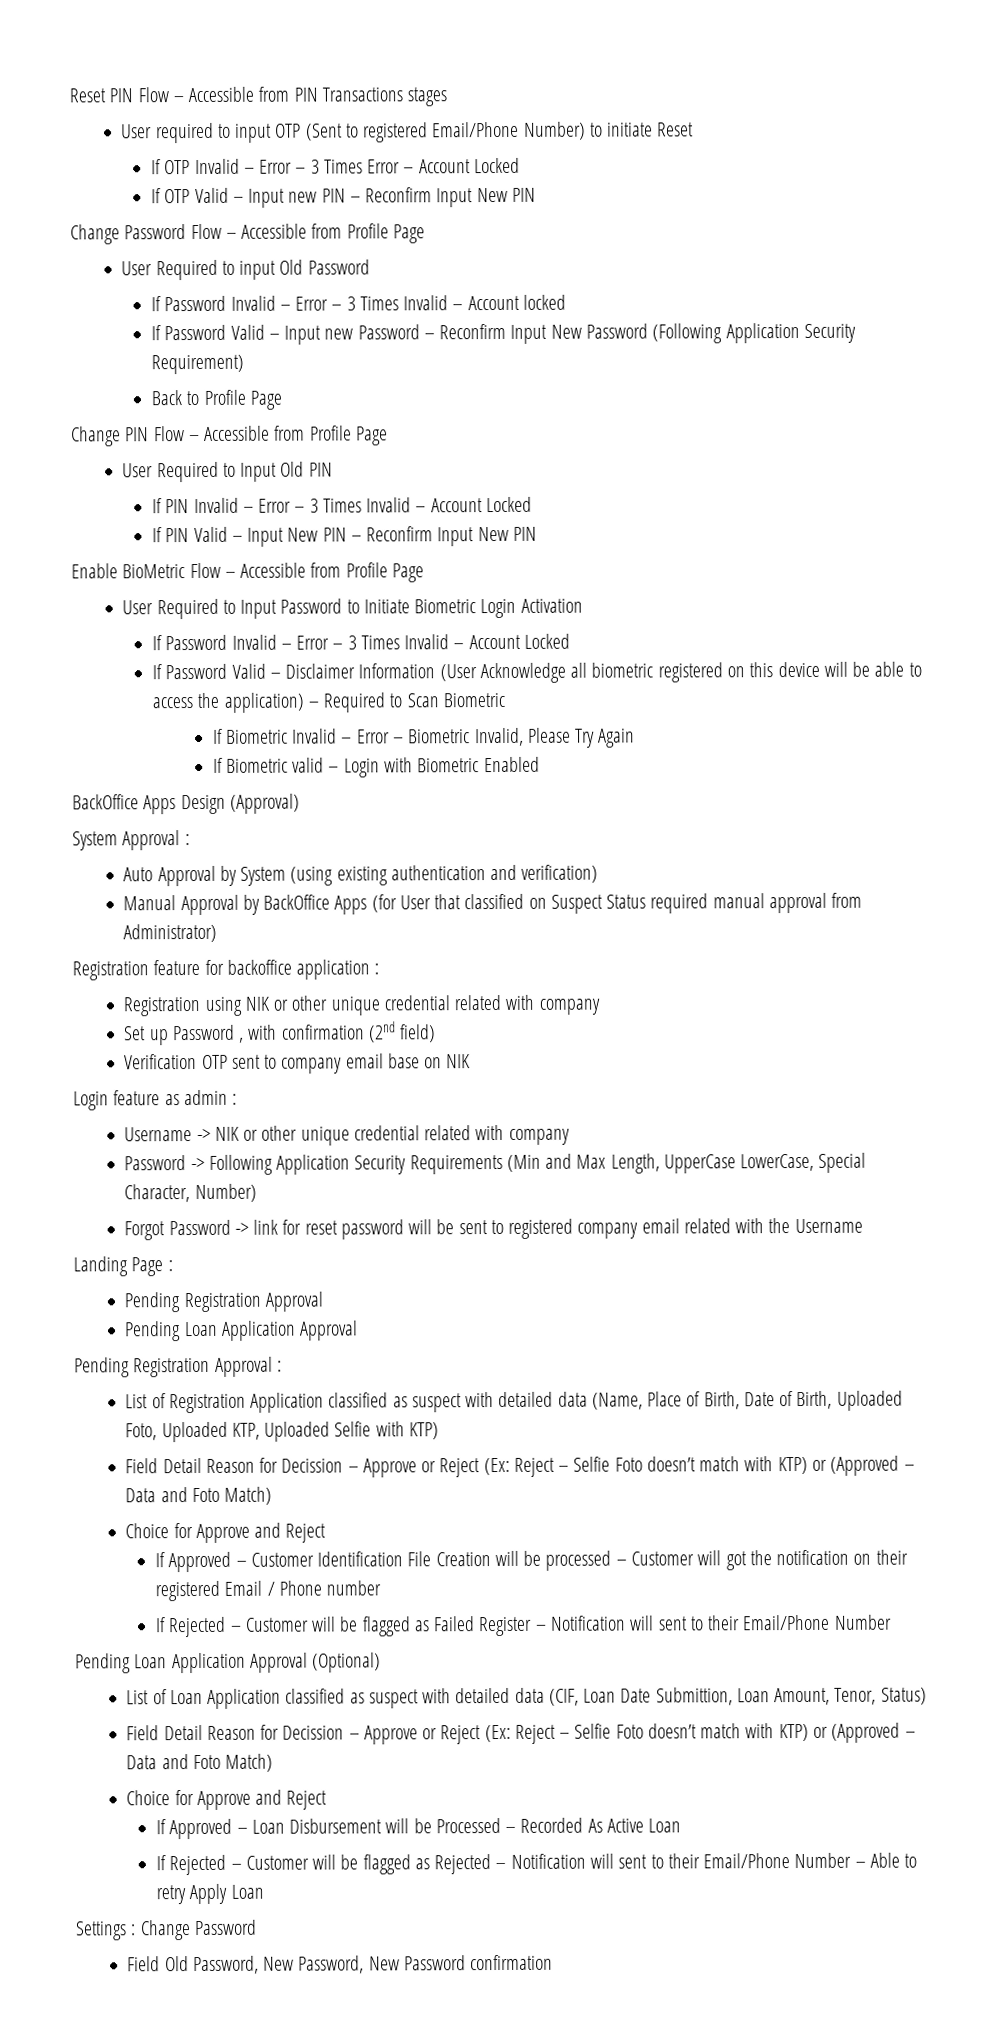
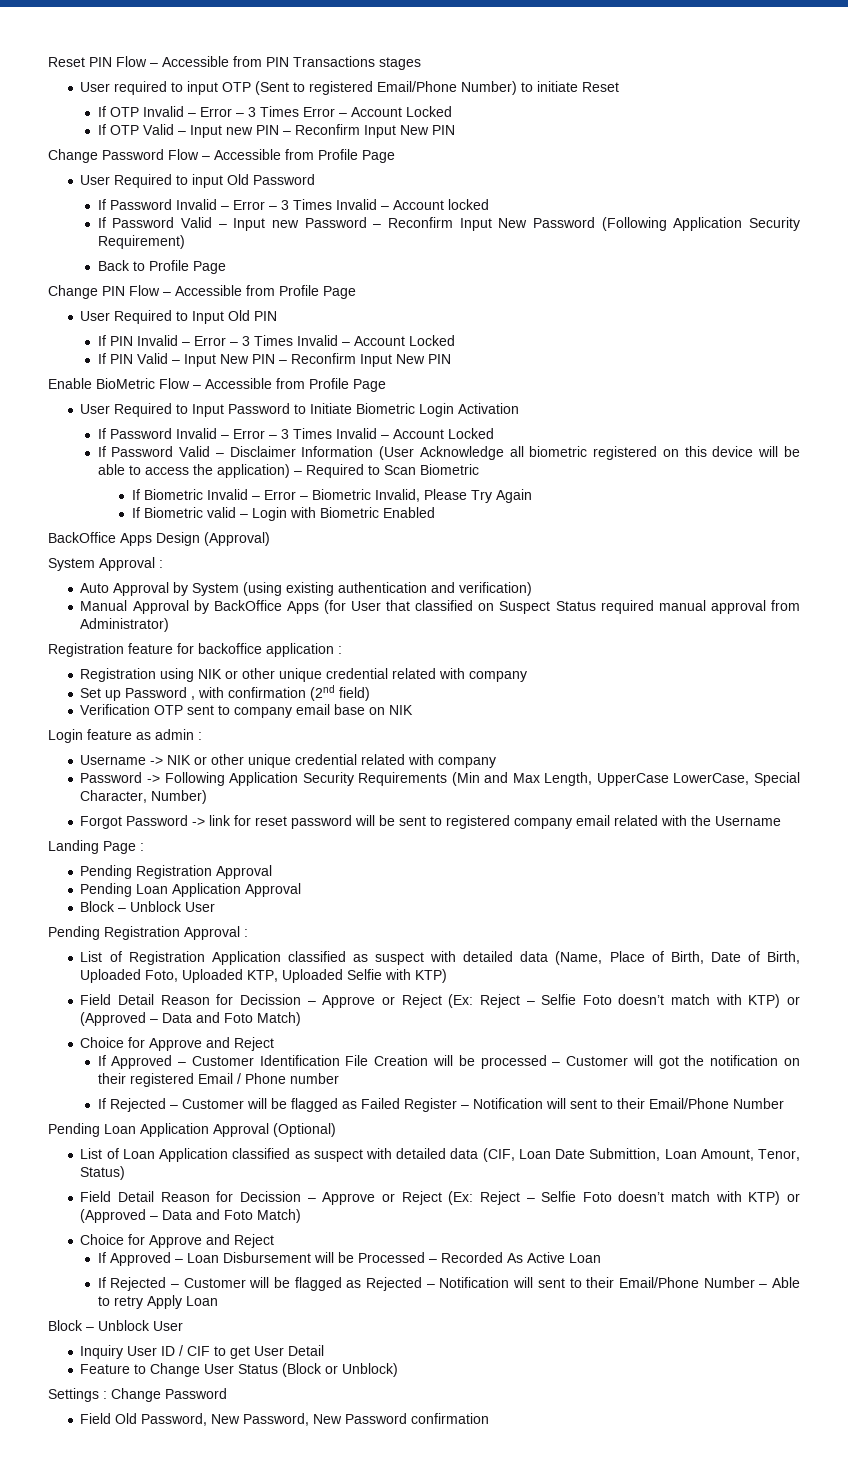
(359, 1330) none -> [80,901,216,912] // Block – Unblock User
(264, 1891) none -> [48,1320,183,1331] [80,1345,325,1359] [80,1363,399,1377] // Block – Unblock User // Inquiry User ID / CIF to get User Detail // Feature to Change User Status (Block or Unblock)

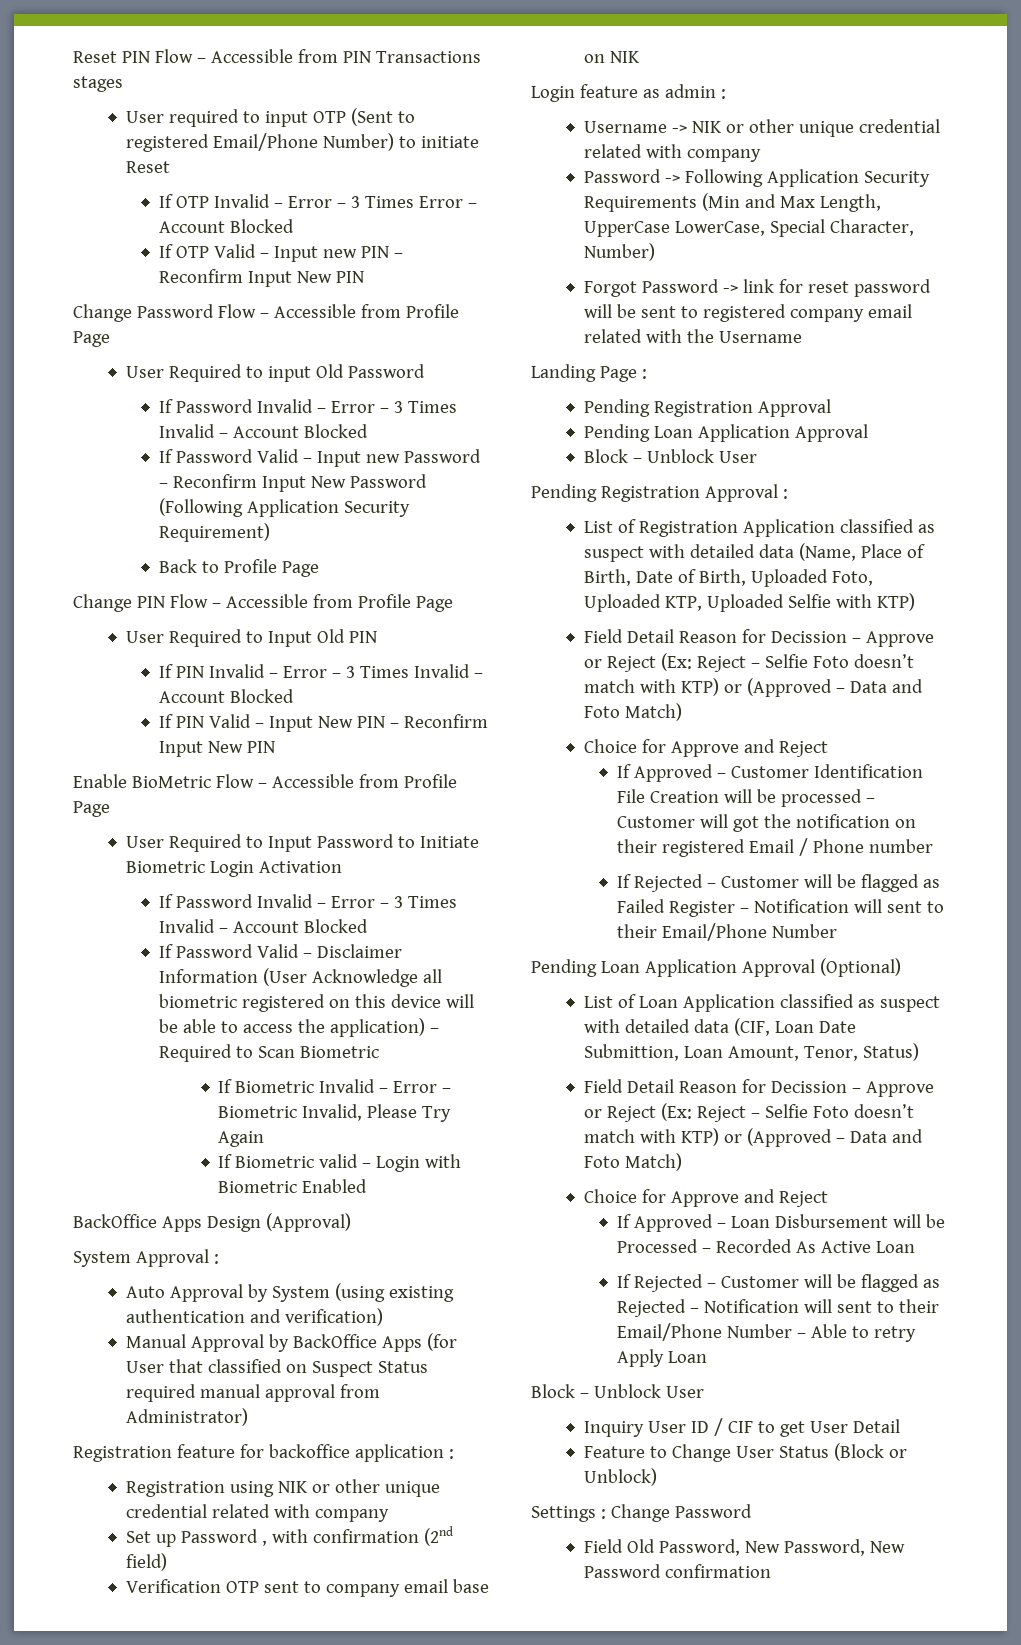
[405,106,452,117] Locked -> [229,219,294,233] Blocked
[447,199,489,210] locked -> [303,424,368,438] Blocked
[408,335,455,346] Locked -> [229,689,294,703] Blocked
[447,428,494,439] Locked -> [303,919,368,933] Blocked

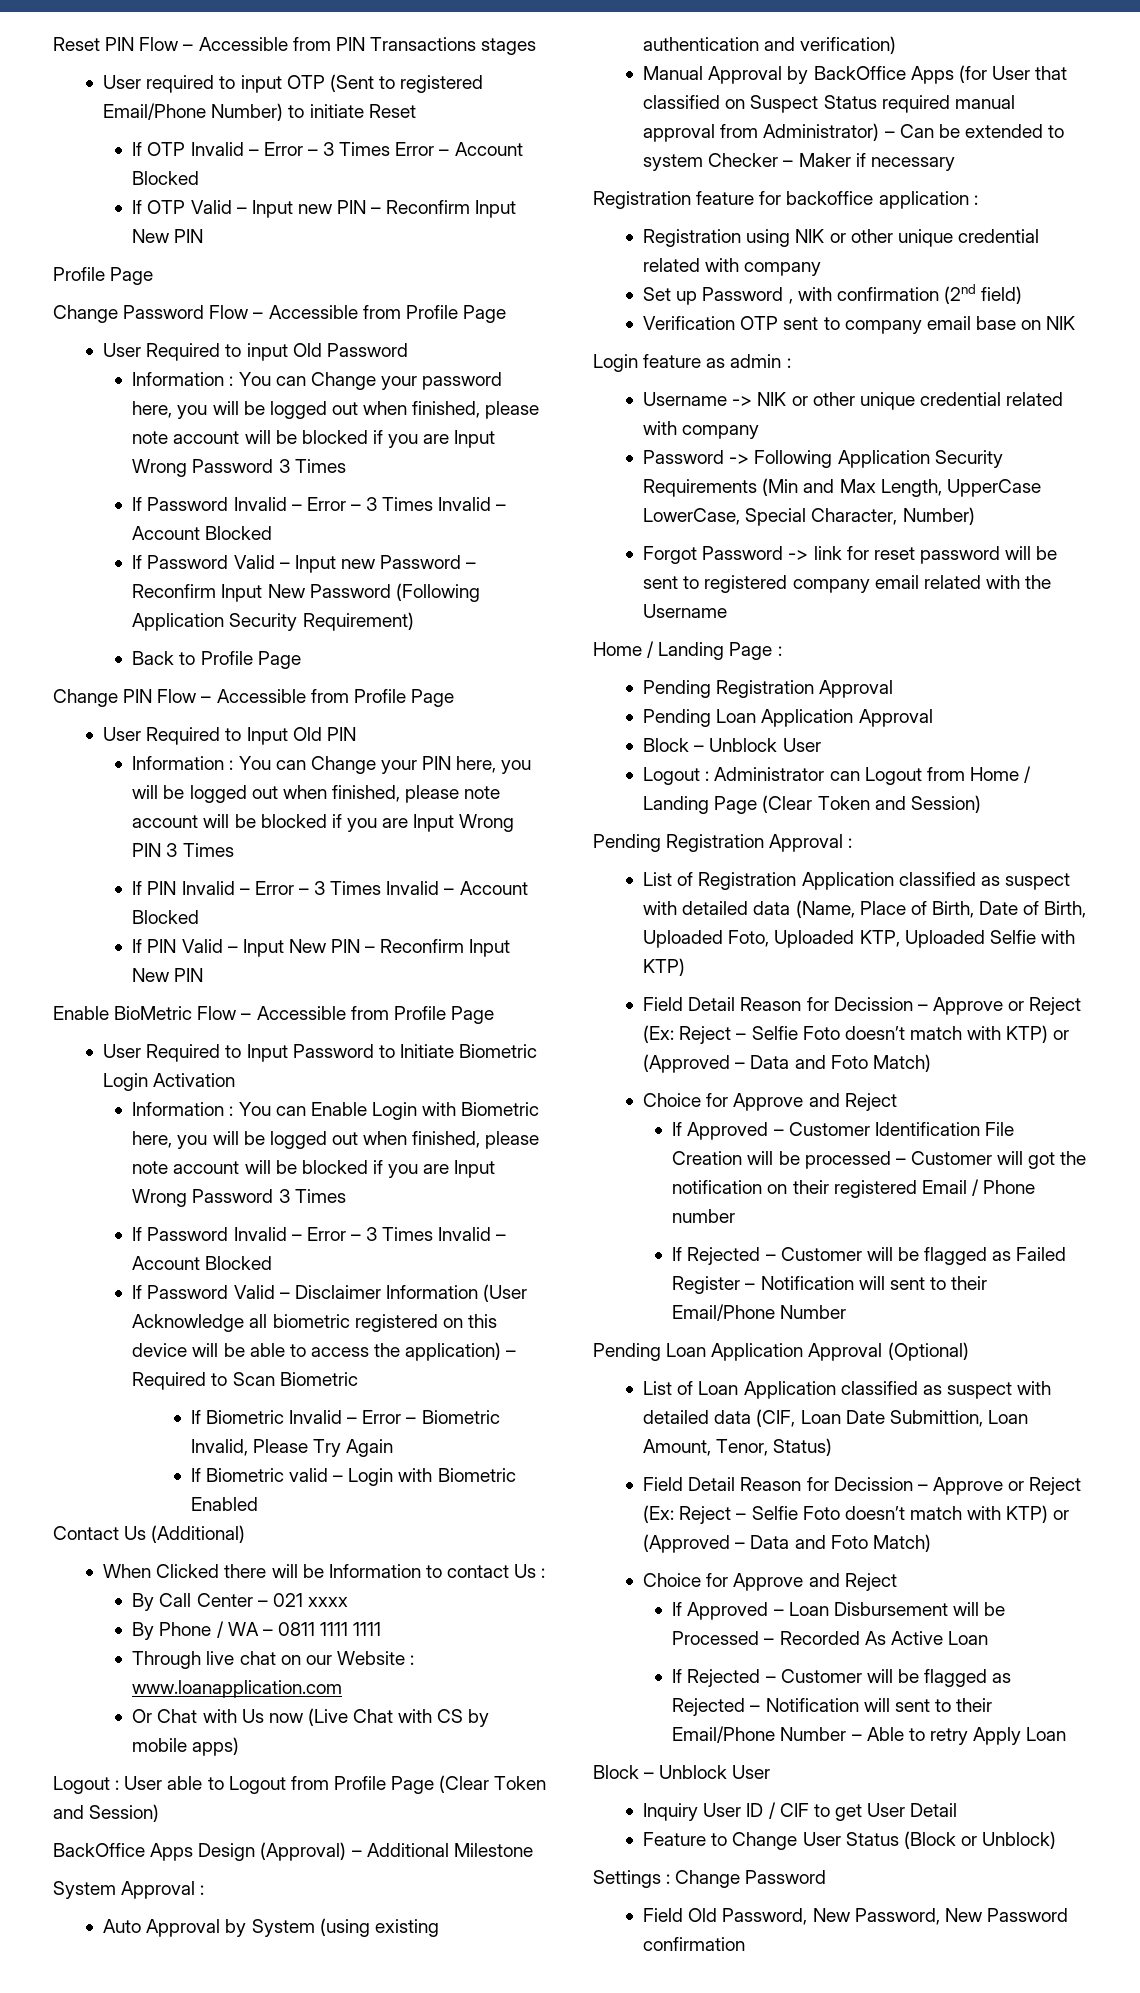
(364, 277) none -> [53,267,154,285] // Profile Page
(426, 371) none -> [132,372,503,390] [132,401,540,419] [132,430,496,448] [132,459,346,477] // Information : You can Change your password here, you will be logged out when finished, please note account will be blocked if you are Input Wrong Password 3 Times
(378, 637) none -> [132,756,532,774] [132,785,501,803] [132,814,515,832] [132,843,234,857] // Information : You can Change your PIN here, you will be logged out when finished, please note account will be blocked if you are Input Wrong PIN 3 Times
(343, 867) none -> [132,1102,540,1120] [132,1131,540,1149] [132,1160,496,1178] [132,1189,346,1207] // Information : You can Enable Login with Biometric here, you will be logged out when finished, please note account will be blocked if you are Input Wrong Password 3 Times
(368, 1186) none -> [53,1525,246,1543] [103,1564,546,1578] [132,1593,348,1611] [132,1621,382,1640] [132,1651,415,1669] [132,1680,343,1698] [132,1708,490,1727] [132,1737,240,1756] [53,1775,547,1794] [53,1804,160,1822] // Contact Us (Additional) // When Clicked there will be Information to contact Us : // By Call Center – 021 xxxx // By Phone / WA – 0811 1111 1111 // Through live chat on our Website : www.loanapplication.com // Or Chat with Us now (Live Chat with CS by mobile apps) // Logout : User able to Logout from Profile Page (Clear Token and Session)
(351, 1222) none -> [351,1843,533,1857] – Additional Milestone
(249, 1417) none -> [884,124,1065,138] [643,153,955,171] – Can be extended to system Checker – Maker if necessary
(803, 337) none -> [593,641,655,658] Home /
(758, 457) none -> [643,766,1032,785] [643,795,981,814] // Logout : Administrator can Logout from Home / Landing Page (Clear Token and Session)

